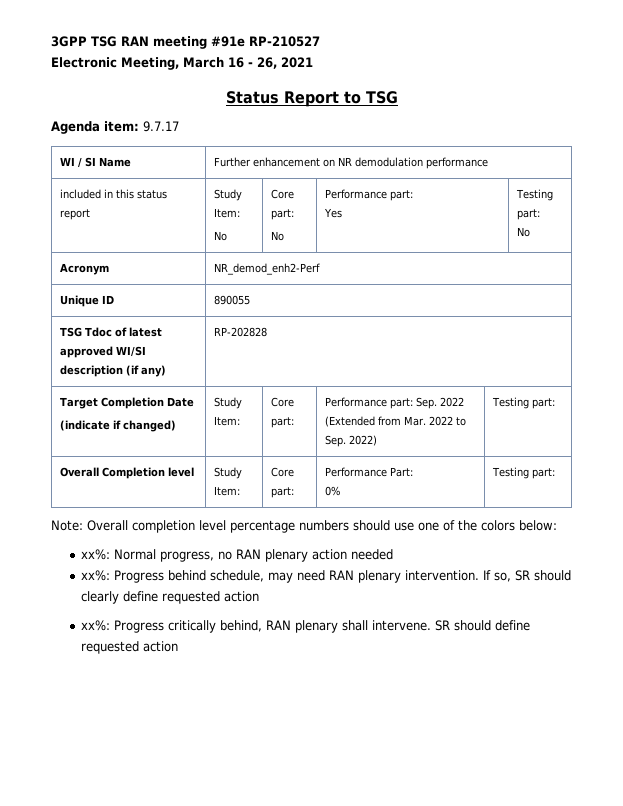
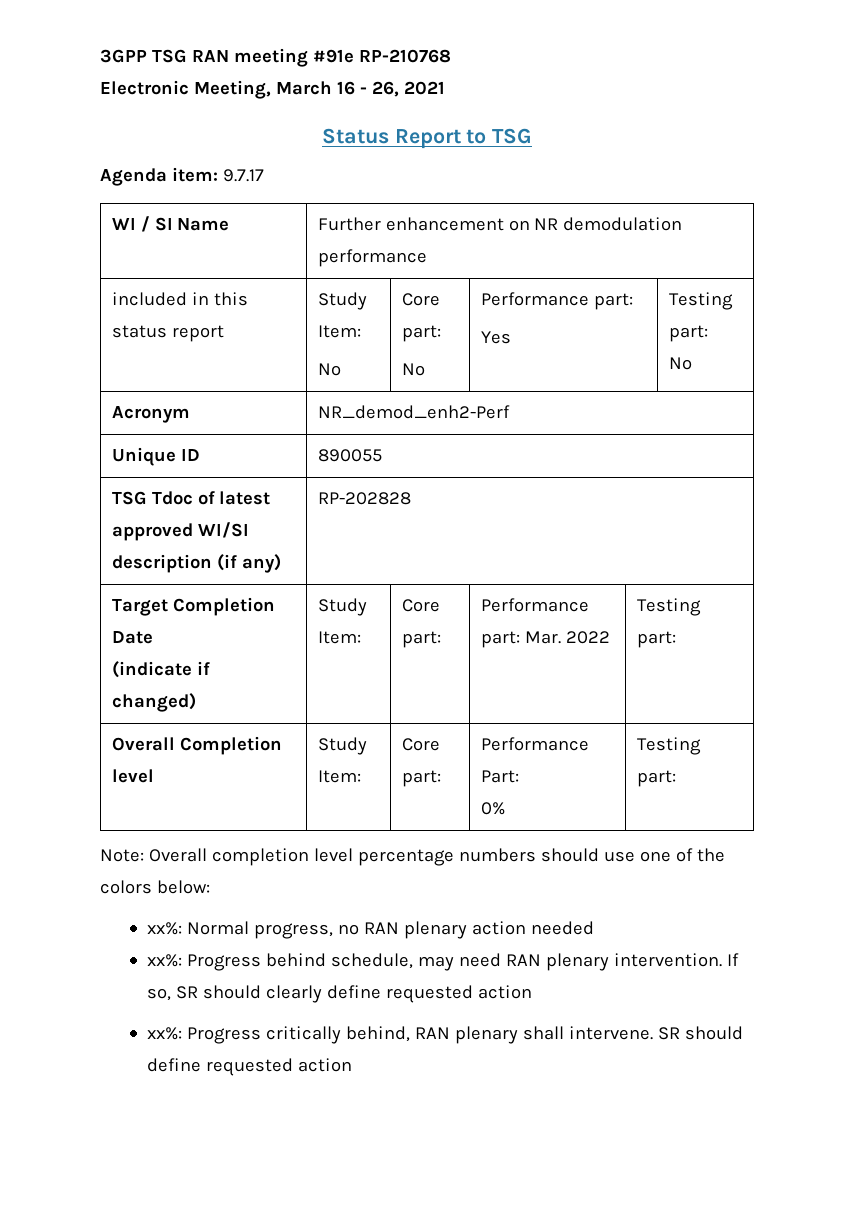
[249,36,320,47] RP-210527 -> [358,49,451,63] RP-210768
[415,397,464,409] [324,416,401,427] Sep. 2022 (Extended from -> (520, 639) none
[455,417,466,426] [324,435,377,447] to Sep. 2022) -> (610, 637) none

